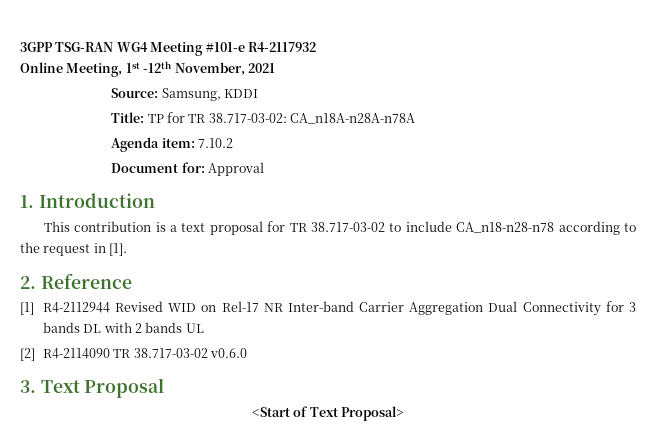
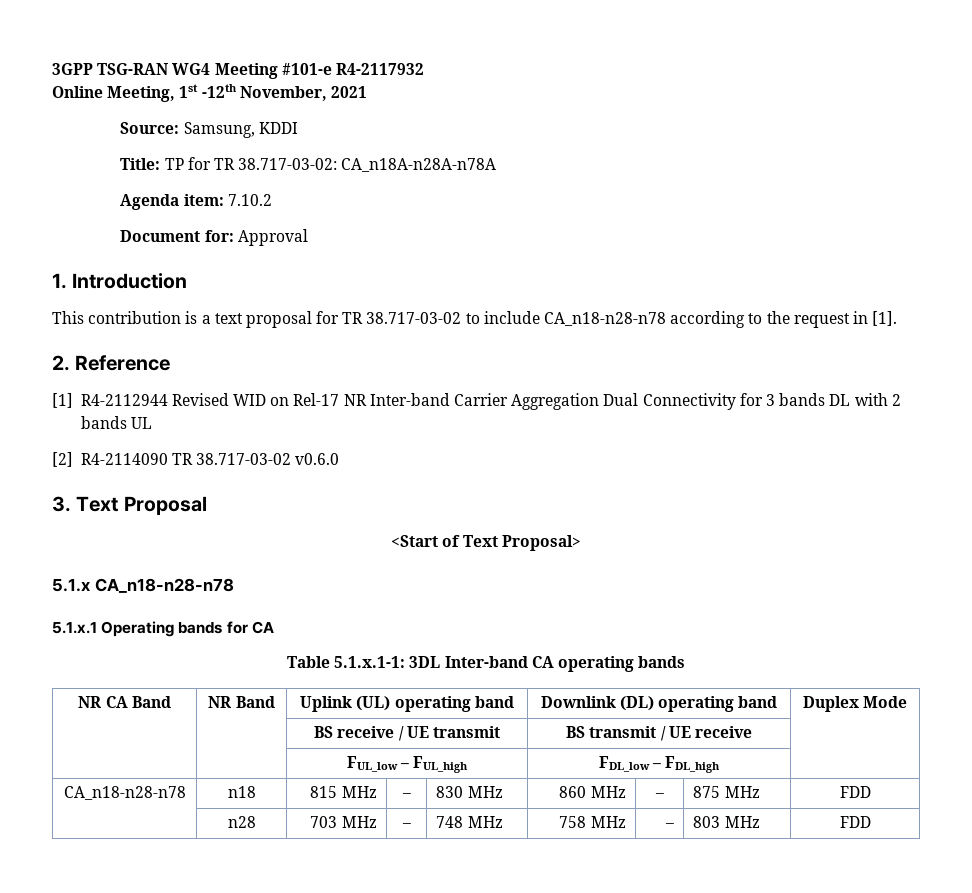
(405, 413) none -> [52,578,234,593] [52,621,274,637] [286,656,686,672] [78,696,171,708] [208,696,275,708] [300,696,514,712] [540,696,778,712] [802,696,908,712] [314,726,500,741] [566,726,752,741] [346,756,469,773] [598,756,721,773] [63,786,186,800] [227,786,256,798] [310,786,377,798] [401,793,411,798] [436,786,503,798] [559,786,626,798] [654,793,664,798] [693,786,760,798] [839,786,871,798] [227,816,256,828] [310,816,377,828] [401,823,411,828] [436,816,503,828] [559,816,626,828] [664,823,674,828] [693,816,760,828] [839,816,871,828] // 5.1.x CA_n18-n28-n78 // 5.1.x.1 Operating bands for CA // Table 5.1.x.1-1: 3DL Inter-band CA operating bands // NR CA Band | NR Band | Uplink (UL) operating band | Downlink (DL) operating band | Duplex Mode // | | BS receive / UE transmit | BS transmit / UE receive | // | | FUL_low – FUL_high | FDL_low – FDL_high | // CA_n18-n28-n78 | n18 | 815 MHz | – | 830 MHz | 860 MHz | – | 875 MHz | FDD // | n28 | 703 MHz | – | 748 MHz | 758 MHz | – | 803 MHz | FDD

